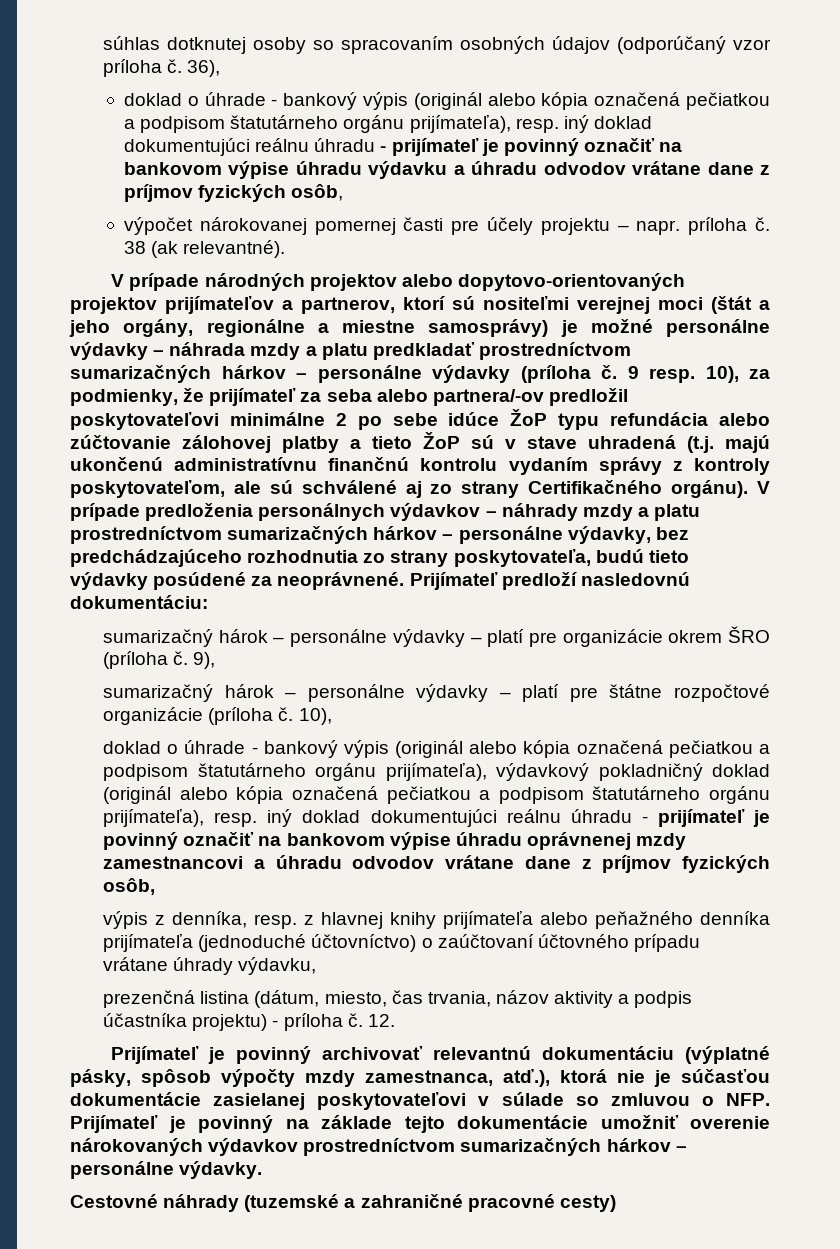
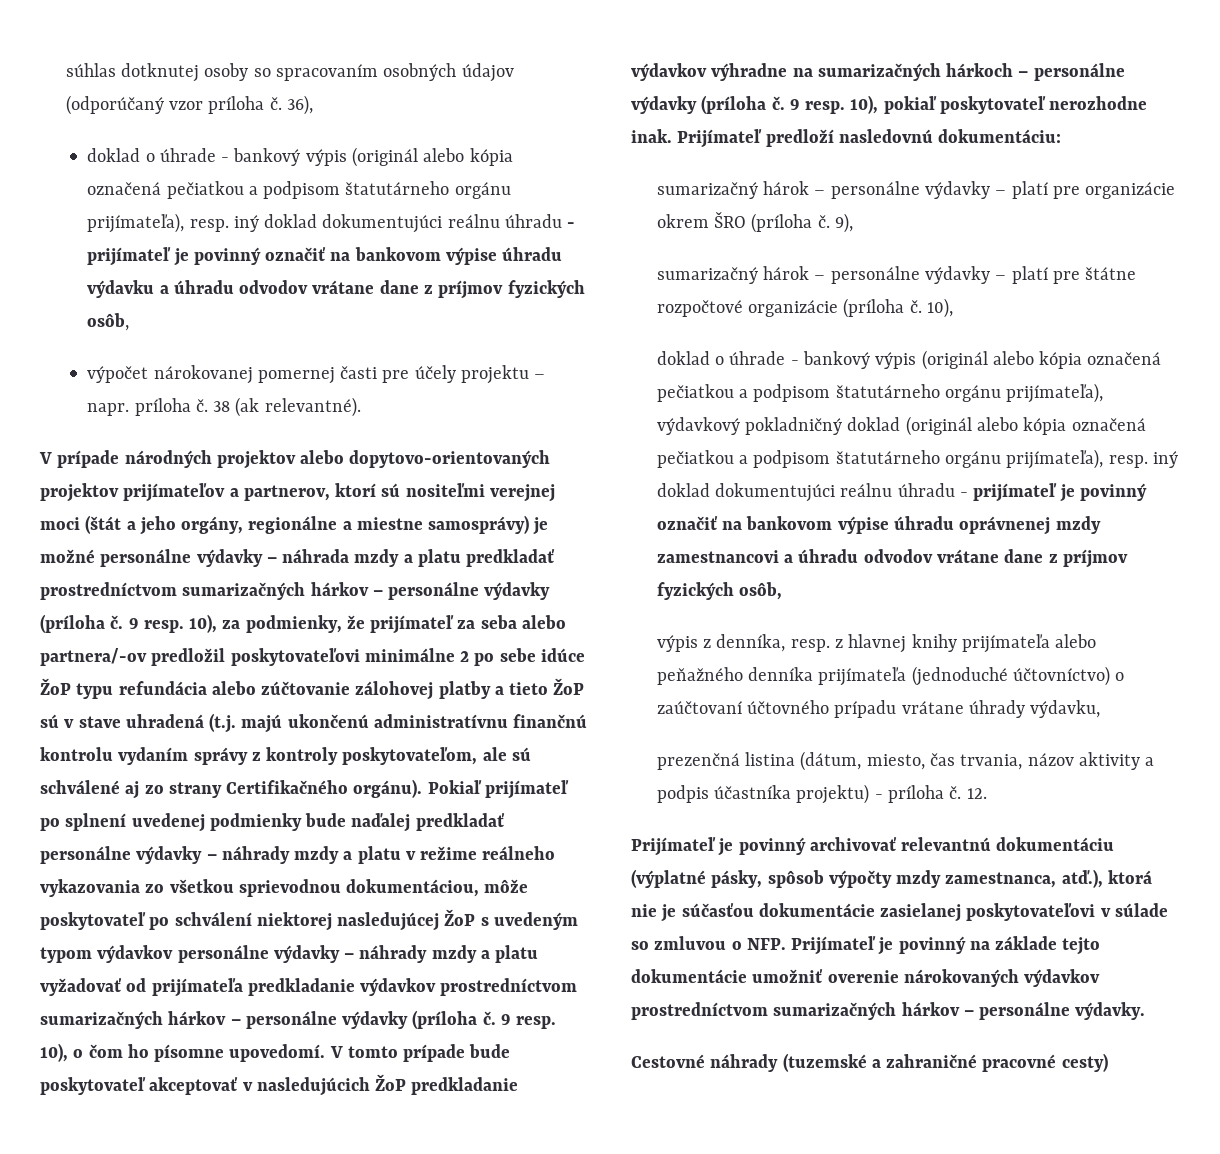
[757,481,771,494] [70,503,701,521] [70,526,689,544] [70,549,689,567] [70,572,405,590] V prípade predloženia personálnych výdavkov – náhrady mzdy a platu prostredníctvom sumarizačných hárkov – personálne výdavky, bez predchádzajúceho rozhodnutia zo strany poskytovateľa, budú tieto výdavky posúdené za neoprávnené. -> [427,780,569,799] [40,813,505,832] [40,846,556,864] [40,879,529,897] [40,909,578,931] [40,945,539,963] [40,978,578,997] [40,1010,557,1029] [40,1043,511,1062] [40,1074,519,1096] [631,63,1125,81] [631,95,1148,114] [631,129,672,143] Pokiaľ prijímateľ po splnení uvedenej podmienky bude naďalej predkladať personálne výdavky – náhrady mzdy a platu v režime reálneho vykazovania zo všetkou sprievodnou dokumentáciou, môže poskytovateľ po schválení niektorej nasledujúcej ŽoP s uvedeným typom výdavkov personálne výdavky – náhrady mzdy a platu vyžadovať od prijímateľa predkladanie výdavkov prostredníctvom sumarizačných hárkov – personálne výdavky (príloha č. 9 resp. 10), o čom ho písomne upovedomí. V tomto prípade bude poskytovateľ akceptovať v nasledujúcich ŽoP predkladanie výdavkov výhradne na sumarizačných hárkoch – personálne výdavky (príloha č. 9 resp. 10), pokiaľ poskytovateľ nerozhodne inak.

